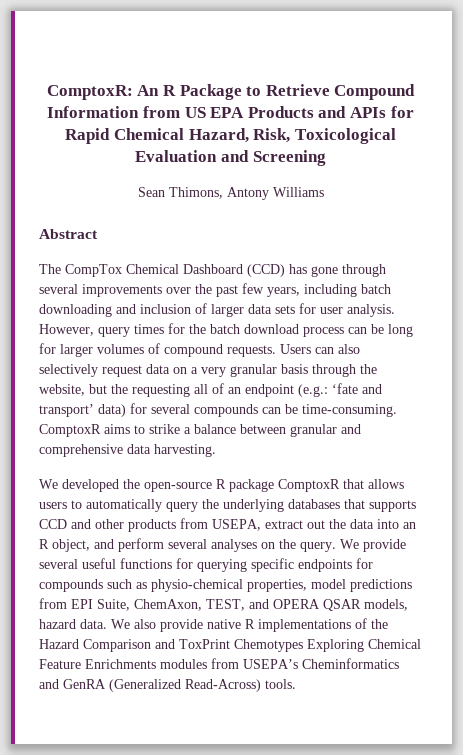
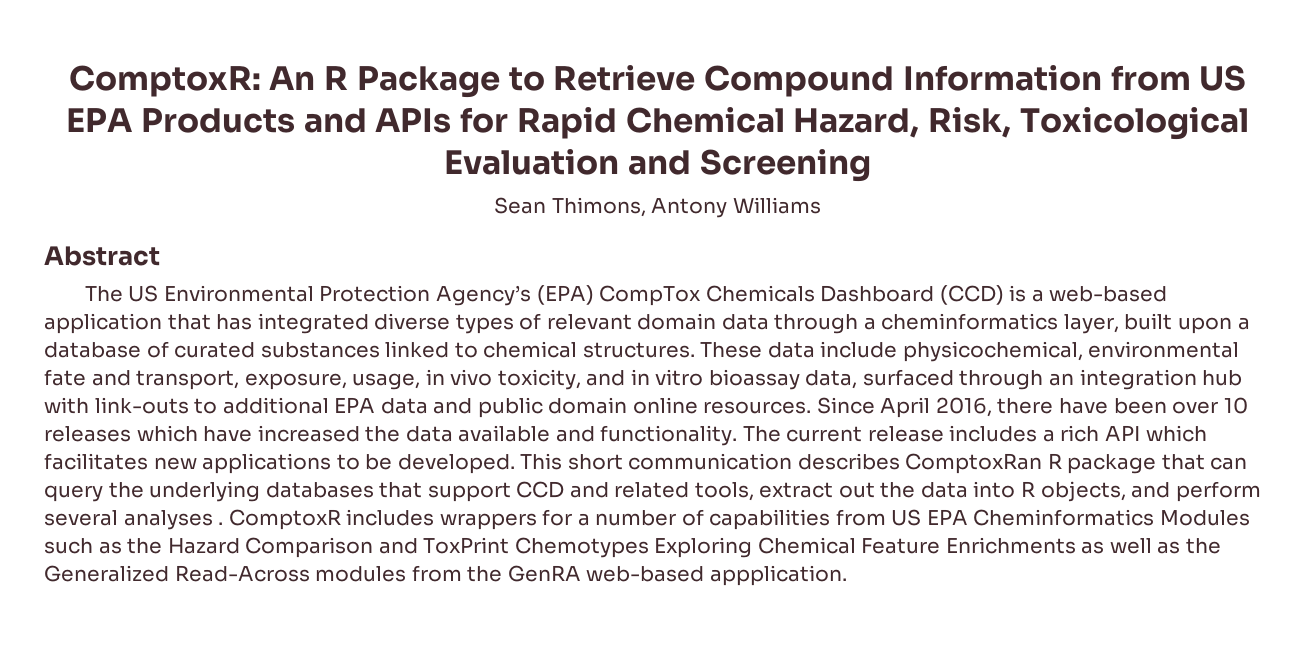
[65,264,386,277] [39,283,391,297] [39,303,395,317] [39,323,413,337] [39,343,360,357] [39,364,377,377] [39,383,382,397] [39,403,397,417] [39,424,361,437] [39,444,216,457] [39,479,404,492] [39,499,162,512] CompTox Chemical Dashboard (CCD) has gone through several improvements over the past few years, including batch downloading and inclusion of larger data sets for user analysis. However, query times for the batch download process can be long for larger volumes of compound requests. Users can also selectively request data on a very granular basis through the website, but the requesting all of an endpoint (e.g.: ‘fate and transport’ data) for several compounds can be time-consuming. ComptoxR aims to strike a balance between granular and comprehensive data harvesting. // We developed the open-source R package ComptoxR that allows users to automatically -> [128,285,1168,306] [44,313,1250,334] [44,341,1240,362] [44,369,1243,390] [44,397,1248,418] [44,425,1207,446] [44,453,1248,474] US Environmental Protection Agency’s (EPA) CompTox Chemicals Dashboard (CCD) is a web-based application that has integrated diverse types of relevant domain data through a cheminformatics layer, built upon a database of curated substances linked to chemical structures. These data include physicochemical, environmental fate and transport, exposure, usage, in vivo toxicity, and in vitro bioassay data, surfaced through an integration hub with link-outs to additional EPA data and public domain online resources. Since April 2016, there have been over 10 releases which have increased the data available and functionality. The current release includes a rich API which facilitates new applications to be developed. This short communication describes ComptoxRan R package that can
[369,500,416,512] supports -> [427,482,511,502] support
[95,518,261,532] other products from USEPA, -> [614,482,754,501] related tools,
[403,522,416,529] [39,539,90,552] an R object, -> [1021,481,1126,502] R objects,
[261,539,406,552] [39,558,373,572] [39,579,412,592] [39,598,408,611] [39,618,367,632] on the query. We provide several useful functions for querying specific endpoints for compounds such as physio-chemical properties, model predictions from EPI Suite, ChemAxon, TEST, and OPERA QSAR models, hazard data. We also provide native R implementations of -> [218,509,1251,530] [44,538,122,554] . ComptoxR includes wrappers for a number of capabilities from US EPA Cheminformatics Modules such as
[160,658,399,669] [39,679,296,692] modules from USEPA’s Cheminformatics and GenRA (Generalized Read-Across) tools. -> [1081,538,1222,554] [44,565,847,586] as well as the Generalized Read-Across modules from the GenRA web-based appplication.

